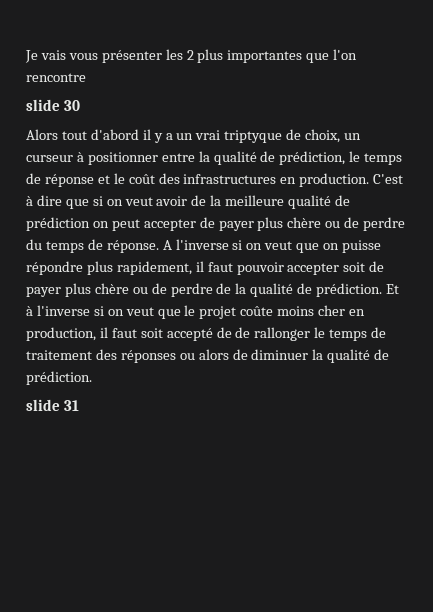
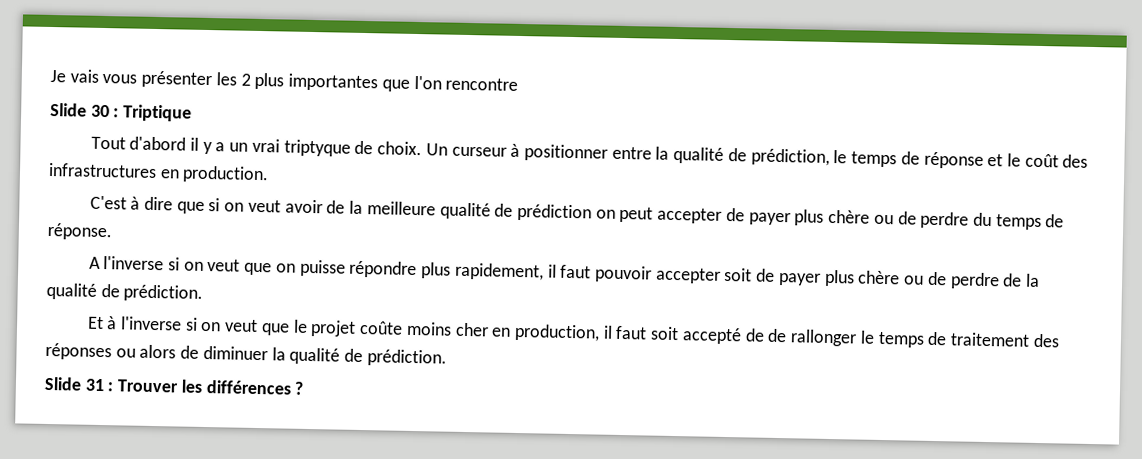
[26,99,60,111] slide -> [50,102,87,117] Slide
[26,129,87,140] // Alors tout -> [113,104,193,122] [90,136,126,150] : Triptique // Tout
[305,129,362,143] choix, un -> [377,141,448,156] choix. Un
(370, 180) none -> (270, 174) //
(159, 246) none -> (113, 231) //
(383, 290) none -> (204, 293) //
[26,399,79,411] slide 31 -> [44,376,305,395] Slide 31 : Trouver les différences ?

